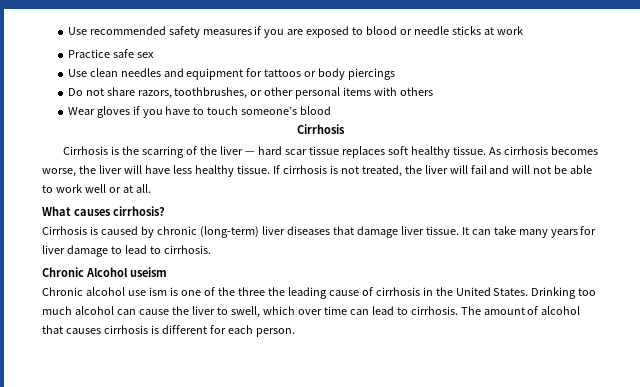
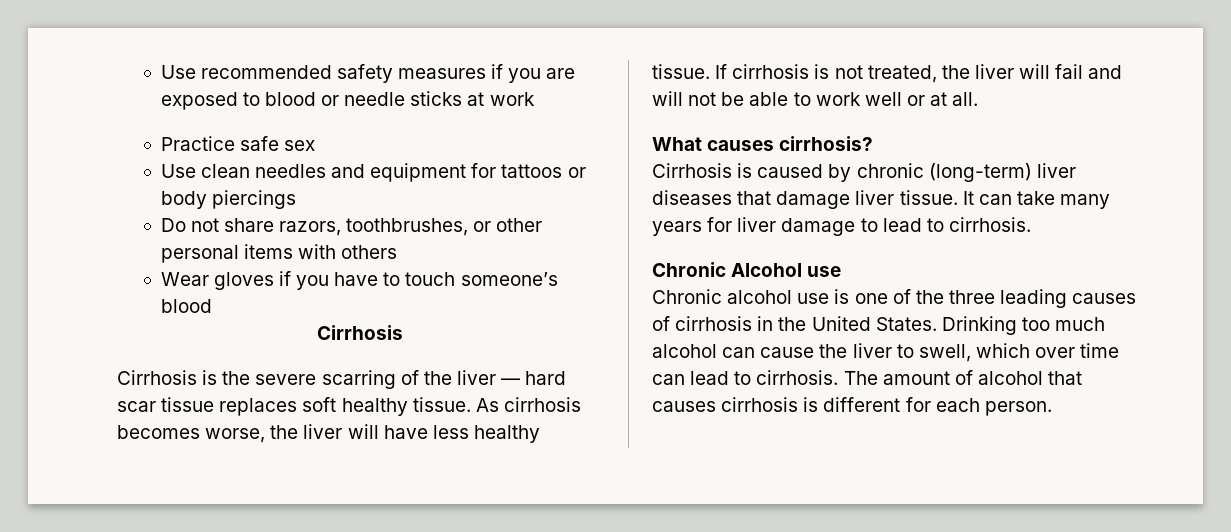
(140, 150) none -> [255,374,317,385] severe
[129,267,167,277] useism -> [807,266,842,277] use
[148,287,167,296] ism -> (830, 298) none
[267,287,359,299] the leading cause -> [1000,289,1137,308] leading causes

